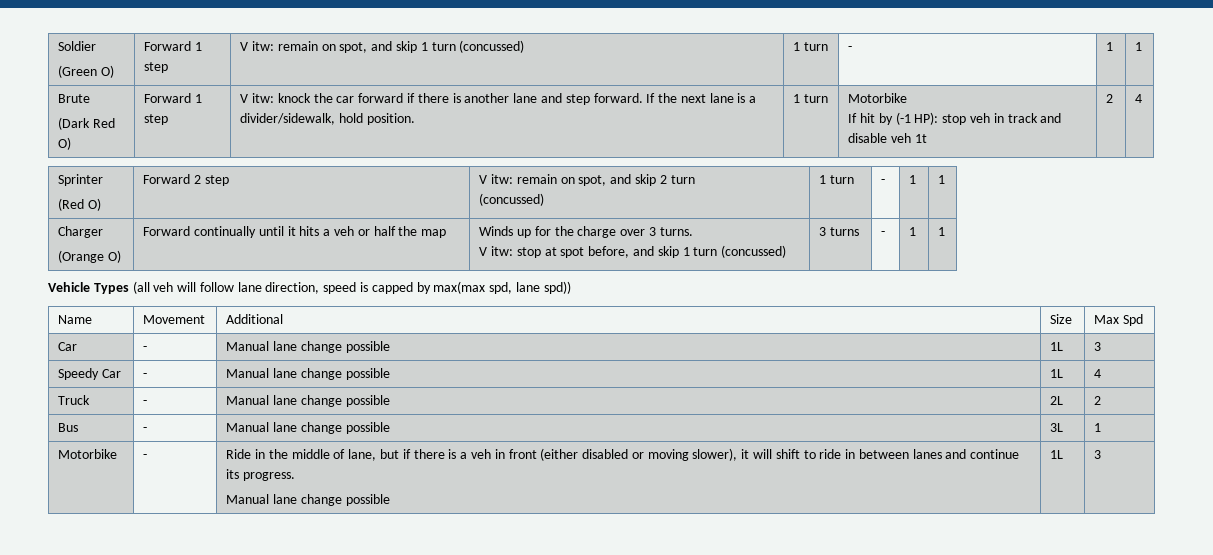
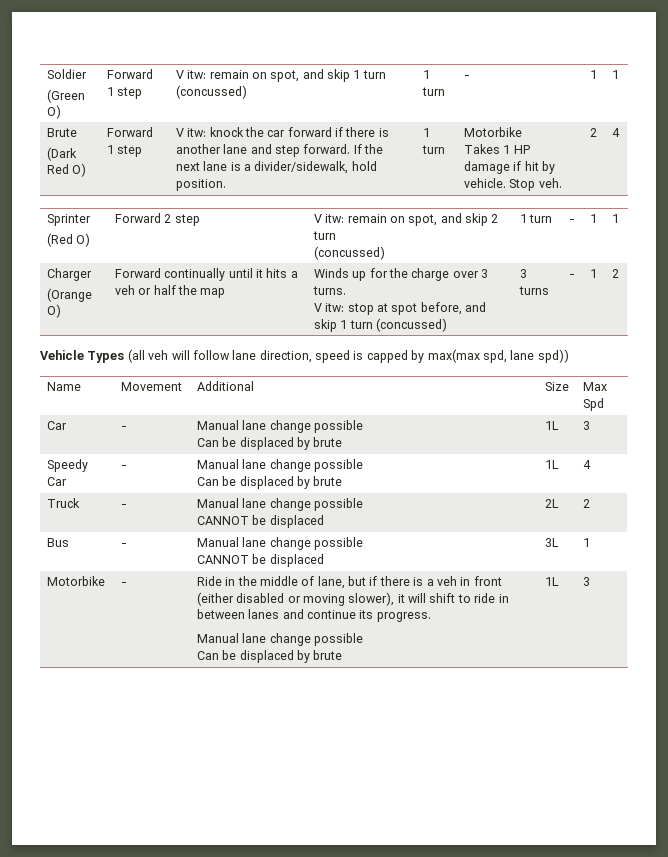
[848,112,1062,125] [848,133,927,143] If hit by (-1 HP): stop veh in track and disable veh 1t -> [463,144,530,154] [463,161,555,174] [463,178,562,191] Takes 1 HP damage if hit by vehicle. Stop veh.
[938,227,946,236] 1 -> [611,269,619,278] 2
(390, 347) none -> [196,437,343,450] // Can be displaced by brute
(390, 374) none -> [196,476,343,489] // Can be displaced by brute
(390, 401) none -> [196,515,324,528] // CANNOT be displaced
(390, 428) none -> [196,554,324,567] // CANNOT be displaced
(390, 500) none -> [196,650,343,663] // Can be displaced by brute

